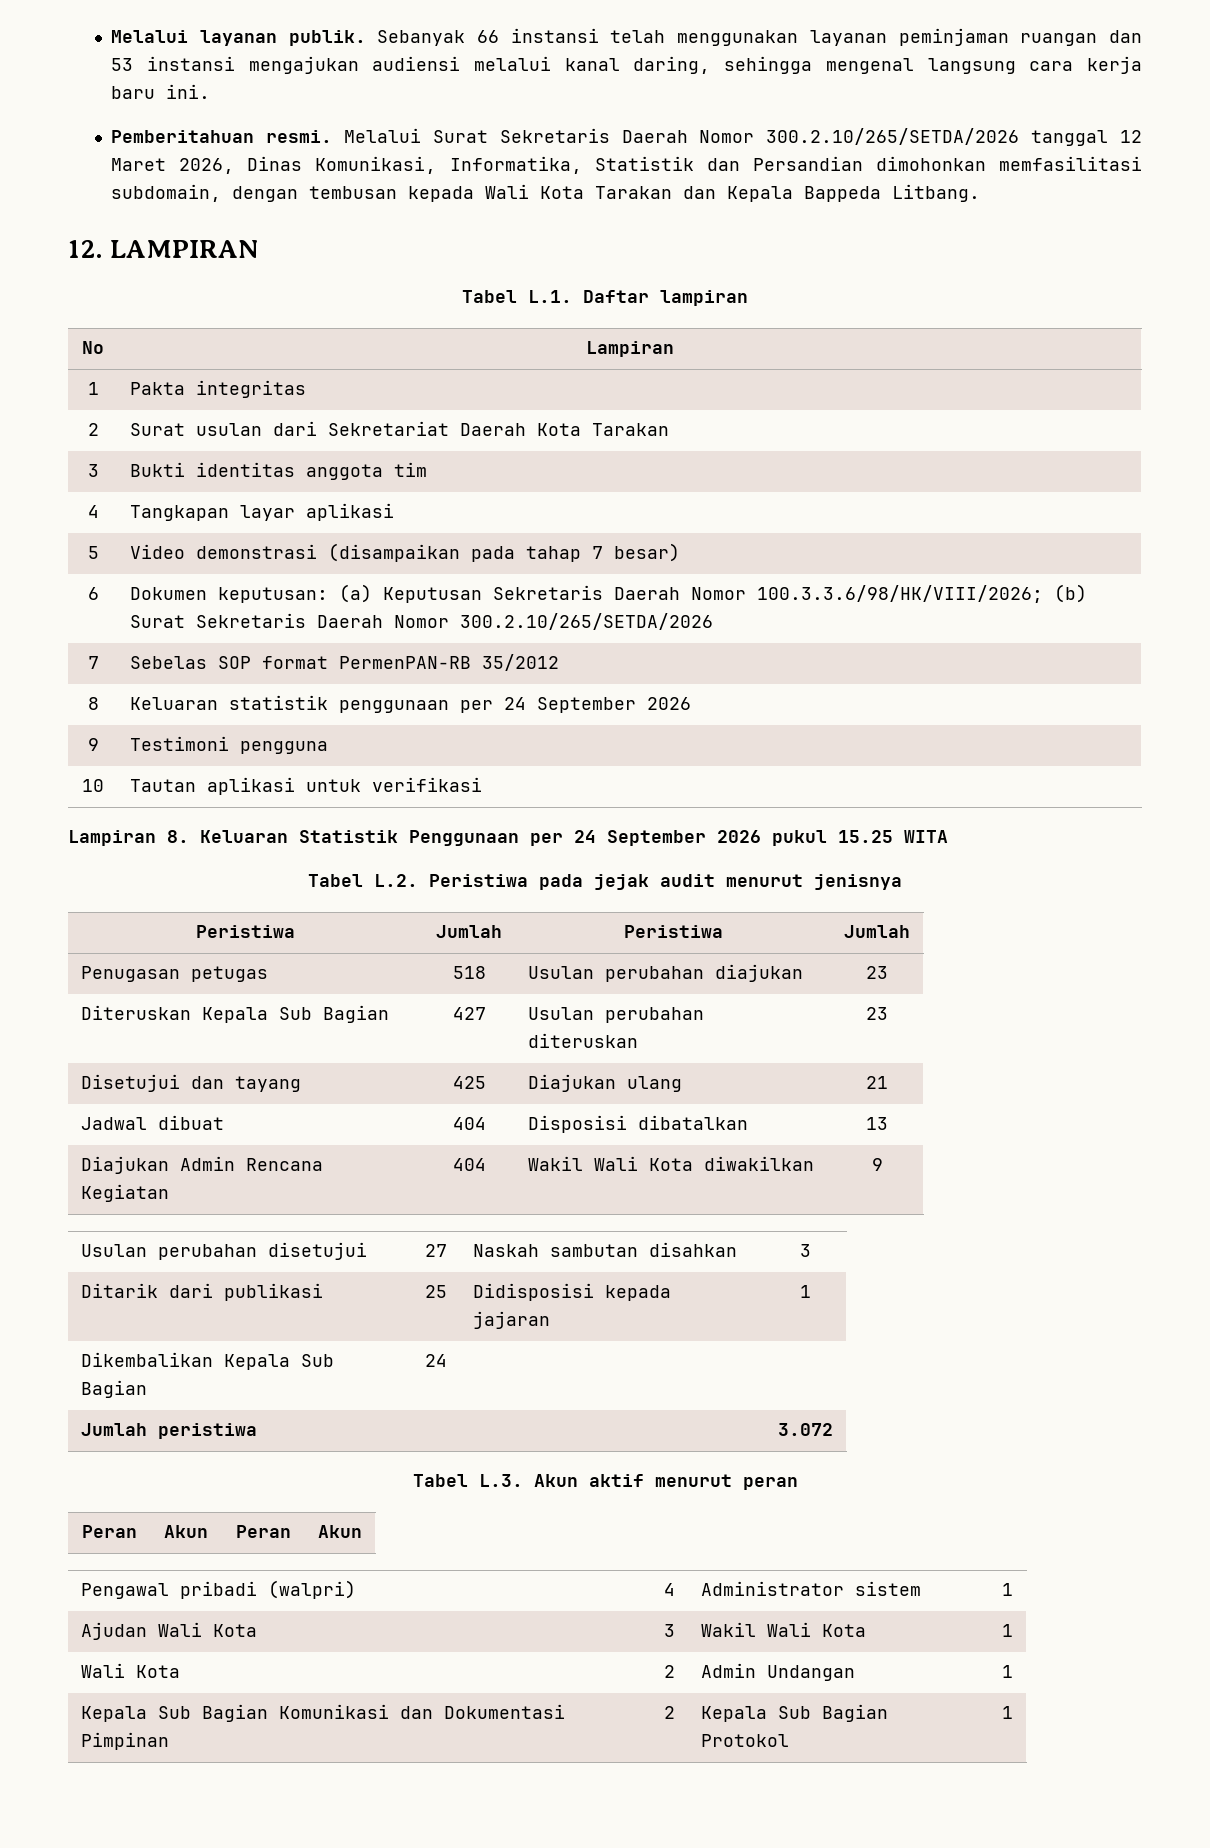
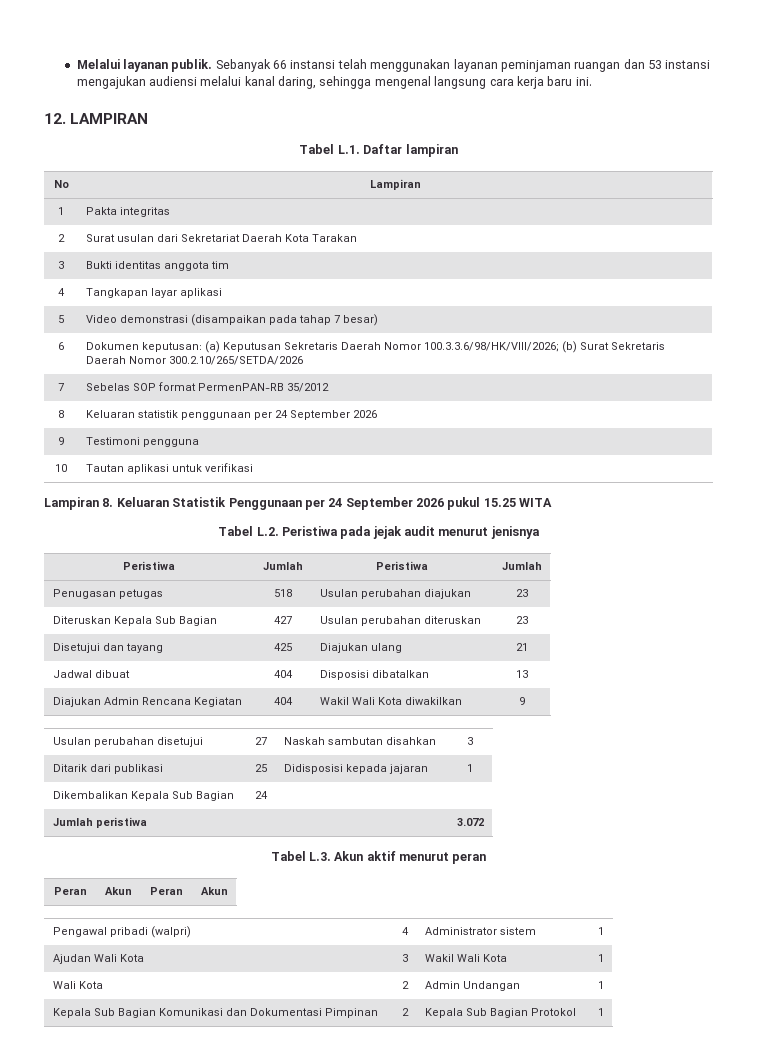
[111,128,1142,146] [111,156,1142,174] [111,184,981,202] // Pemberitahuan resmi. Melalui Surat Sekretaris Daerah Nomor 300.2.10/265/SETDA/2026 tanggal 12 Maret 2026, Dinas Komunikasi, Informatika, Statistik dan Persandian dimohonkan memfasilitasi subdomain, dengan tembusan kepada Wali Kota Tarakan dan Kepala Bappeda Litbang. -> (592, 81) none

